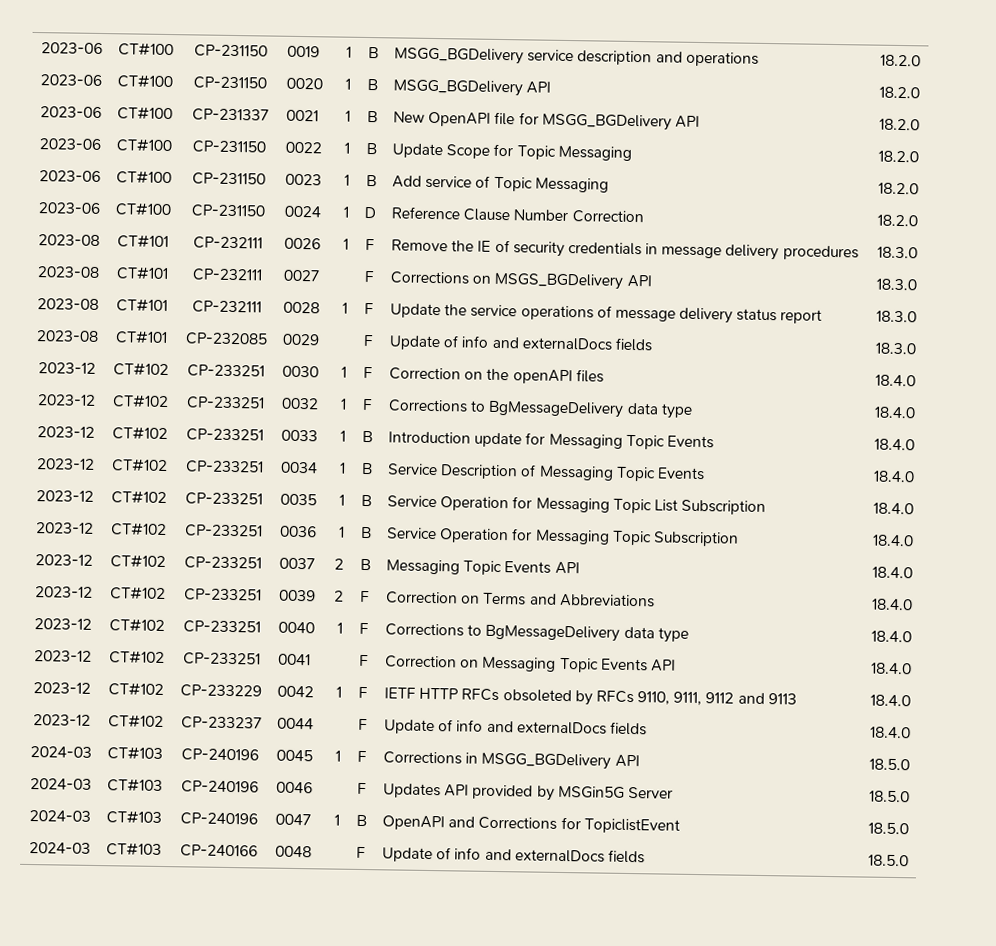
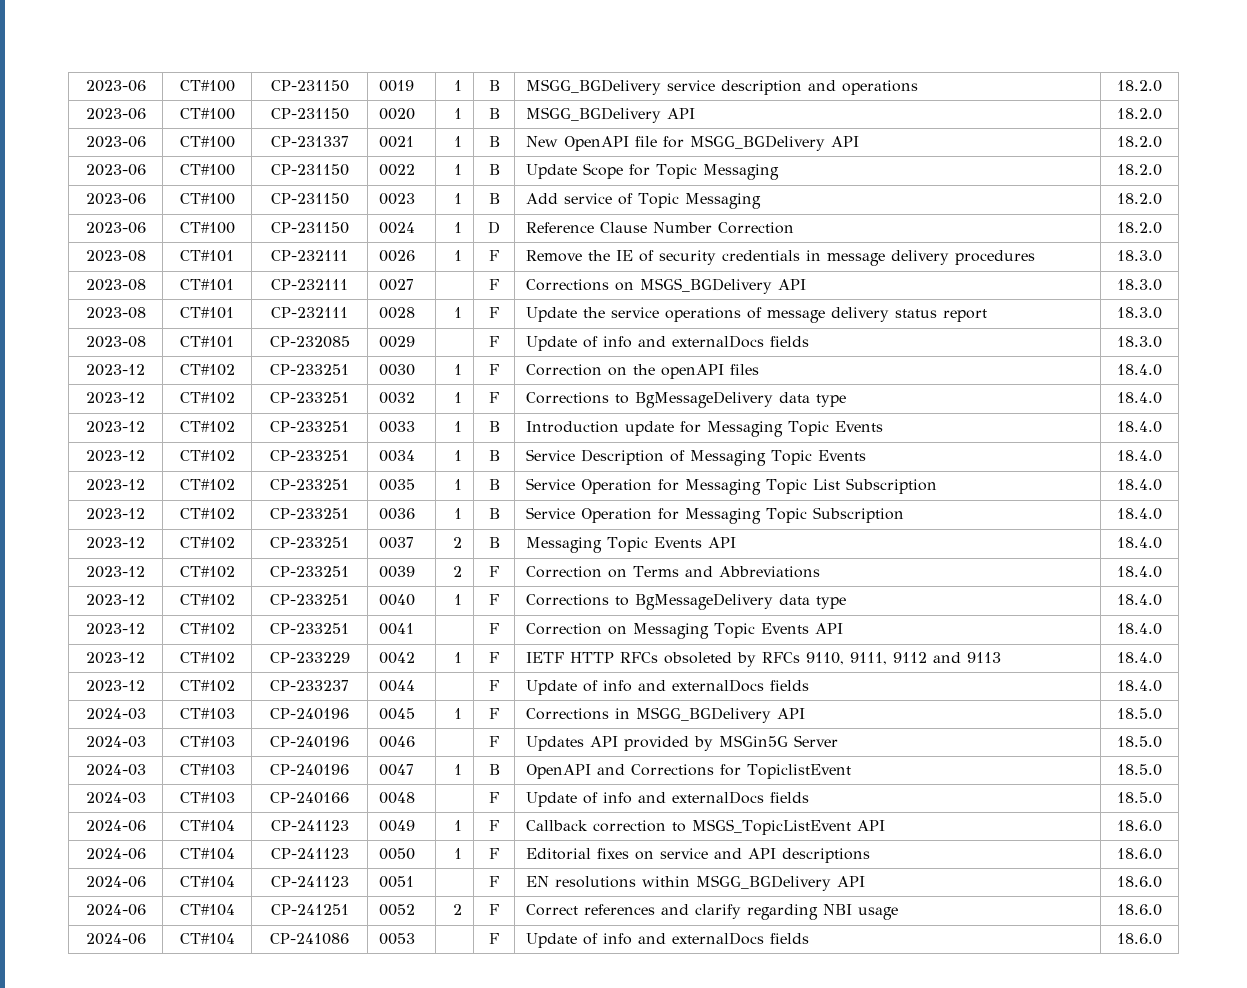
(909, 860) none -> [85,820,146,832] [179,820,235,832] [270,820,349,831] [379,820,416,832] [453,820,462,831] [489,820,499,831] [526,819,886,835] [1117,820,1162,832] [85,848,146,860] [179,848,235,860] [270,848,349,859] [379,848,416,860] [453,848,462,859] [489,848,499,859] [526,848,871,863] [1117,848,1162,860] [85,876,146,888] [179,876,235,888] [270,876,349,887] [379,876,415,888] [489,876,499,887] [526,875,866,891] [1117,876,1162,888] [85,904,146,916] [179,904,235,916] [270,904,349,915] [379,904,416,916] [452,904,462,915] [489,904,499,915] [526,904,899,920] [1117,904,1162,916] [85,933,146,945] [179,933,235,945] [270,933,349,945] [379,933,416,945] [489,933,499,944] [526,932,810,948] [1117,933,1162,945] // 2024-06 | CT#104 | CP-241123 | 0049 | 1 | F | Callback correction to MSGS_TopicListEvent API | 18.6.0 // 2024-06 | CT#104 | CP-241123 | 0050 | 1 | F | Editorial fixes on service and API descriptions | 18.6.0 // 2024-06 | CT#104 | CP-241123 | 0051 | | F | EN resolutions within MSGG_BGDelivery API | 18.6.0 // 2024-06 | CT#104 | CP-241251 | 0052 | 2 | F | Correct references and clarify regarding NBI usage | 18.6.0 // 2024-06 | CT#104 | CP-241086 | 0053 | | F | Update of info and externalDocs fields | 18.6.0

